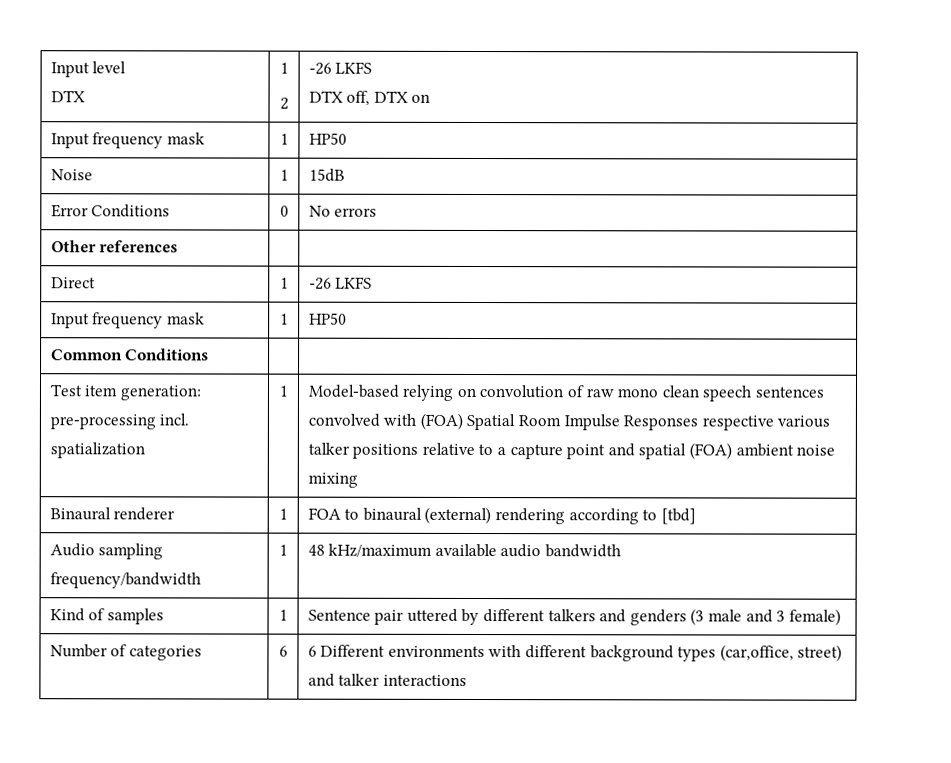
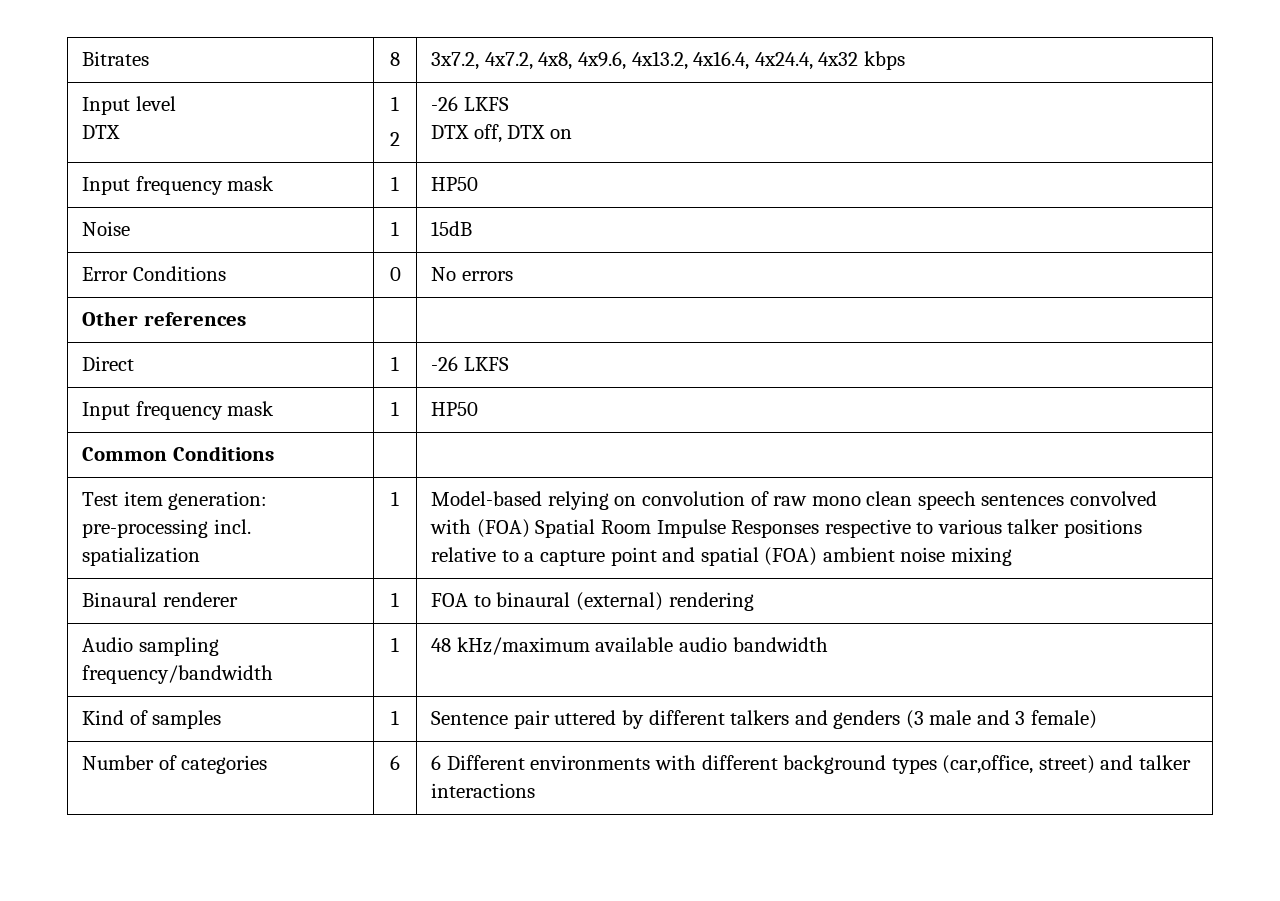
(50, 70) none -> [82,51,150,66] [390,52,400,66] [431,51,905,70] Bitrates | 8 | 3x7.2, 4x7.2, 4x8, 4x9.6, 4x13.2, 4x16.4, 4x24.4, 4x32 kbps //
(774, 423) none -> [916,522,934,534] to
[568,508,696,525] according to [tbd] -> (754, 601) none

